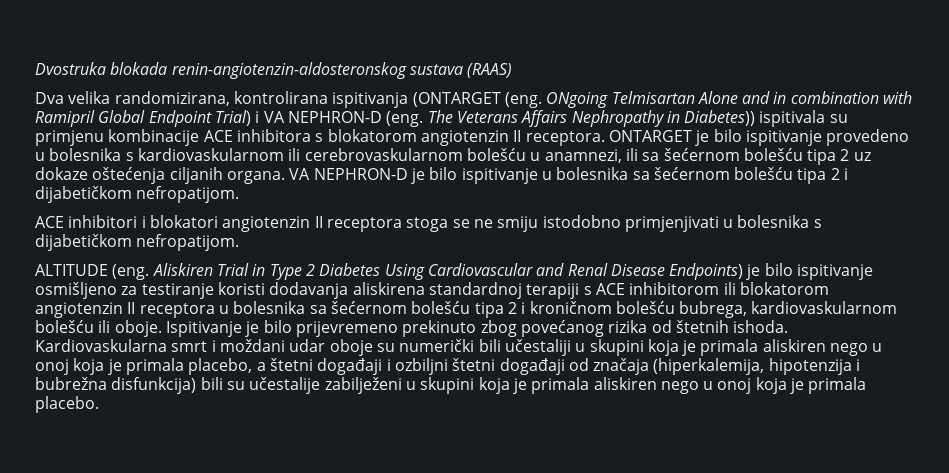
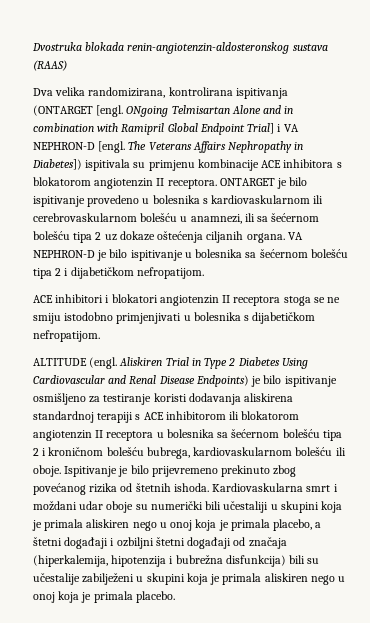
[504,92,542,108] (eng. -> [96,105,124,117] [engl.
[214,110,251,126] Trial) -> [247,123,275,134] Trial]
[386,111,424,127] (eng. -> [98,141,126,153] [engl.
[684,110,756,126] Diabetes)) -> [32,159,82,170] Diabetes])
[112,264,150,280] (eng. -> [89,357,118,369] (engl.

